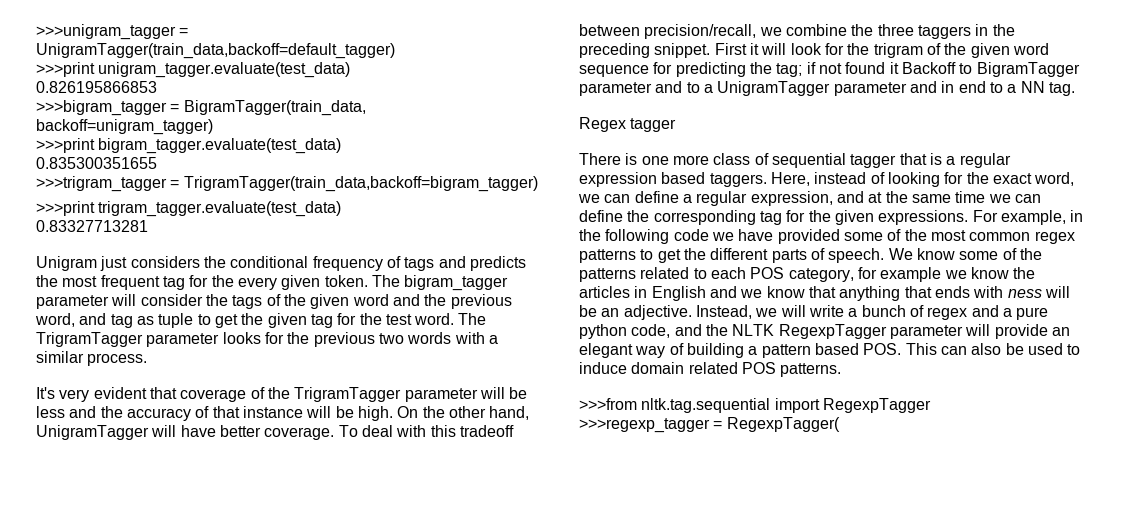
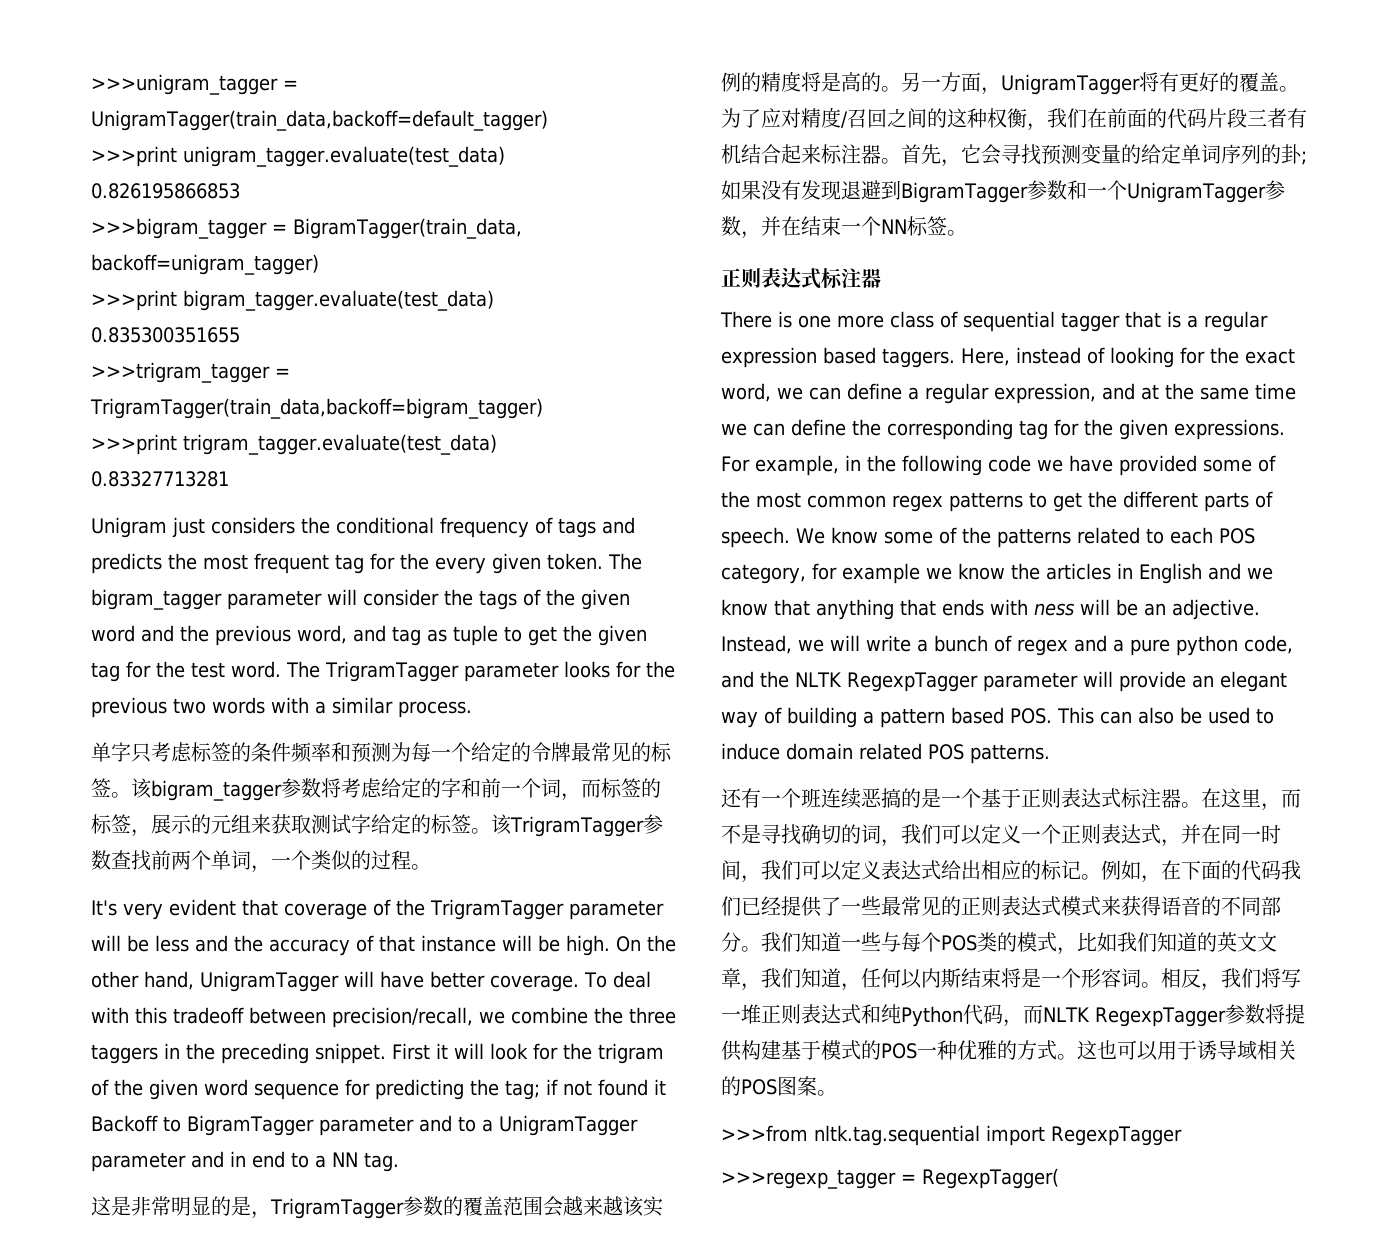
(148, 359) none -> [91,742,672,763] [91,778,661,801] [91,814,663,837] [91,850,431,873] // 单字只考虑标签的条件频率和预测为每一个给定的令牌最常见的标签。该bigram_tagger参数将考虑给定的字和前一个词，而标签的标签，展示的元组来获取测试字给定的标签。该TrigramTagger参数查找前两个单词，一个类似的过程。
[579,117,677,132] Regex tagger -> [91,1196,663,1219] [721,71,1299,95] [721,107,1307,131] [721,144,1307,167] [721,180,1285,203] [721,216,967,239] [721,268,881,289] 这是非常明显的是，TrigramTagger参数的覆盖范围会越来越该实例的精度将是高的。另一方面，UnigramTagger将有更好的覆盖。为了应对精度/召回之间的这种权衡，我们在前面的代码片段三者有机结合起来标注器。首先，它会寻找预测变量的给定单词序列的卦;如果没有发现退避到BigramTagger参数和一个UnigramTagger参数，并在结束一个NN标签。 // 正则表达式标注器
(842, 370) none -> [721,788,1301,811] [721,824,1281,847] [721,860,1301,883] [721,896,1281,917] [721,932,1277,955] [721,968,1301,991] [721,1004,1305,1027] [721,1040,1297,1061] [721,1076,837,1096] // 还有一个班连续恶搞的是一个基于正则表达式标注器。在这里，而不是寻找确切的词，我们可以定义一个正则表达式，并在同一时间，我们可以定义表达式给出相应的标记。例如，在下面的代码我们已经提供了一些最常见的正则表达式模式来获得语音的不同部分。我们知道一些与每个POS类的模式，比如我们知道的英文文章，我们知道，任何以内斯结束将是一个形容词。相反，我们将写一堆正则表达式和纯Python代码，而NLTK RegexpTagger参数将提供构建基于模式的POS一种优雅的方式。这也可以用于诱导域相关的POS图案。

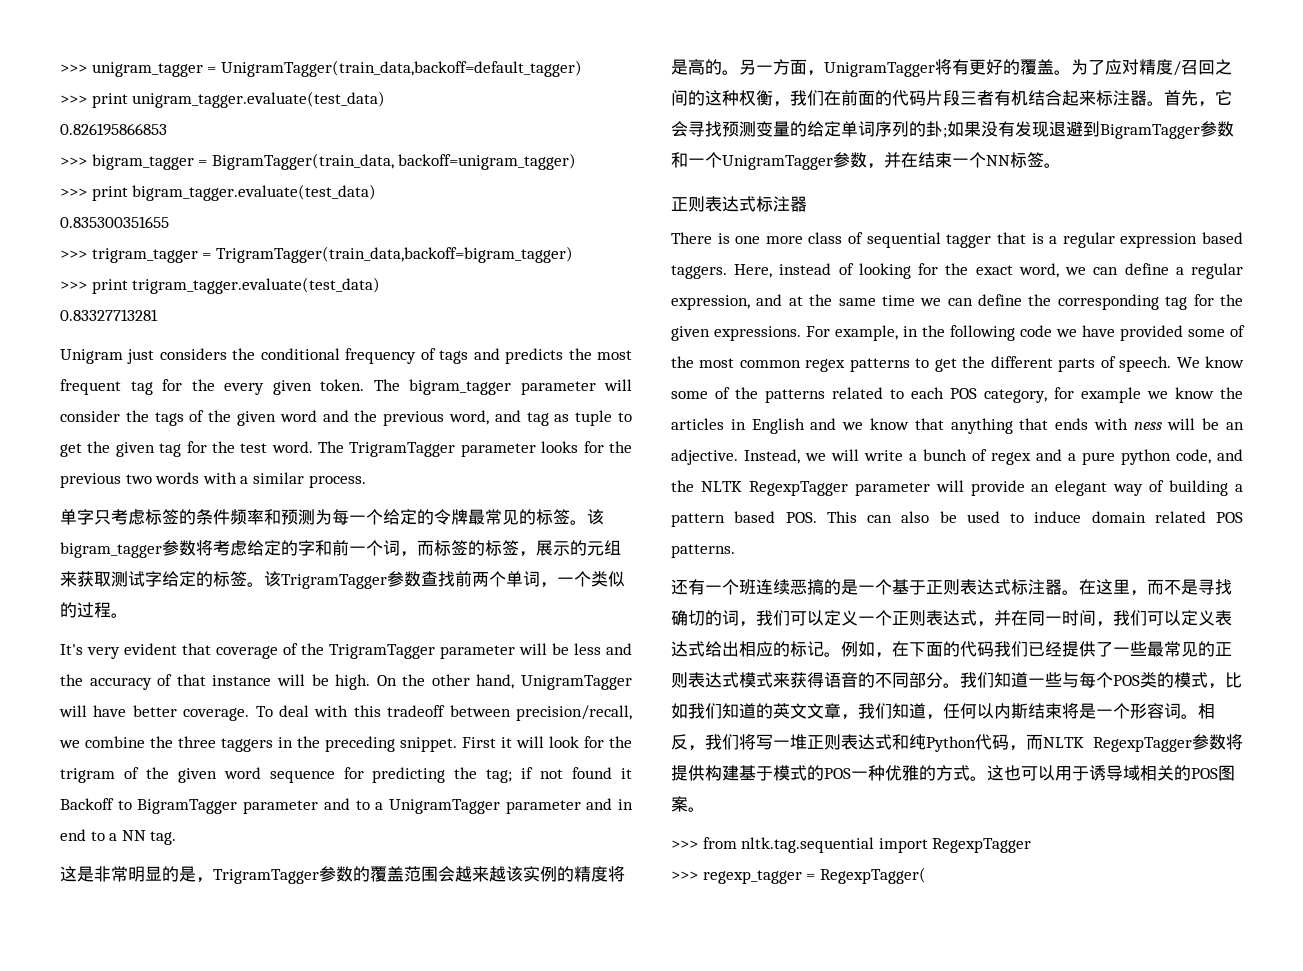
[91,74,278,95] >>>unigram_tagger -> [60,62,203,77] >>> unigram_tagger
[91,146,177,167] >>>print -> [60,93,128,108] >>> print
[91,218,267,239] >>>bigram_tagger -> [60,154,194,170] >>> bigram_tagger
[91,290,177,311] >>>print -> [60,186,128,201] >>> print
[91,362,270,383] >>>trigram_tagger -> [60,248,198,263] >>> trigram_tagger
[91,434,177,455] >>>print -> [60,279,128,294] >>> print
[721,1125,808,1142] >>>from -> [671,837,737,849] >>> from
[721,1169,896,1189] >>>regexp_tagger -> [671,870,802,884] >>> regexp_tagger

